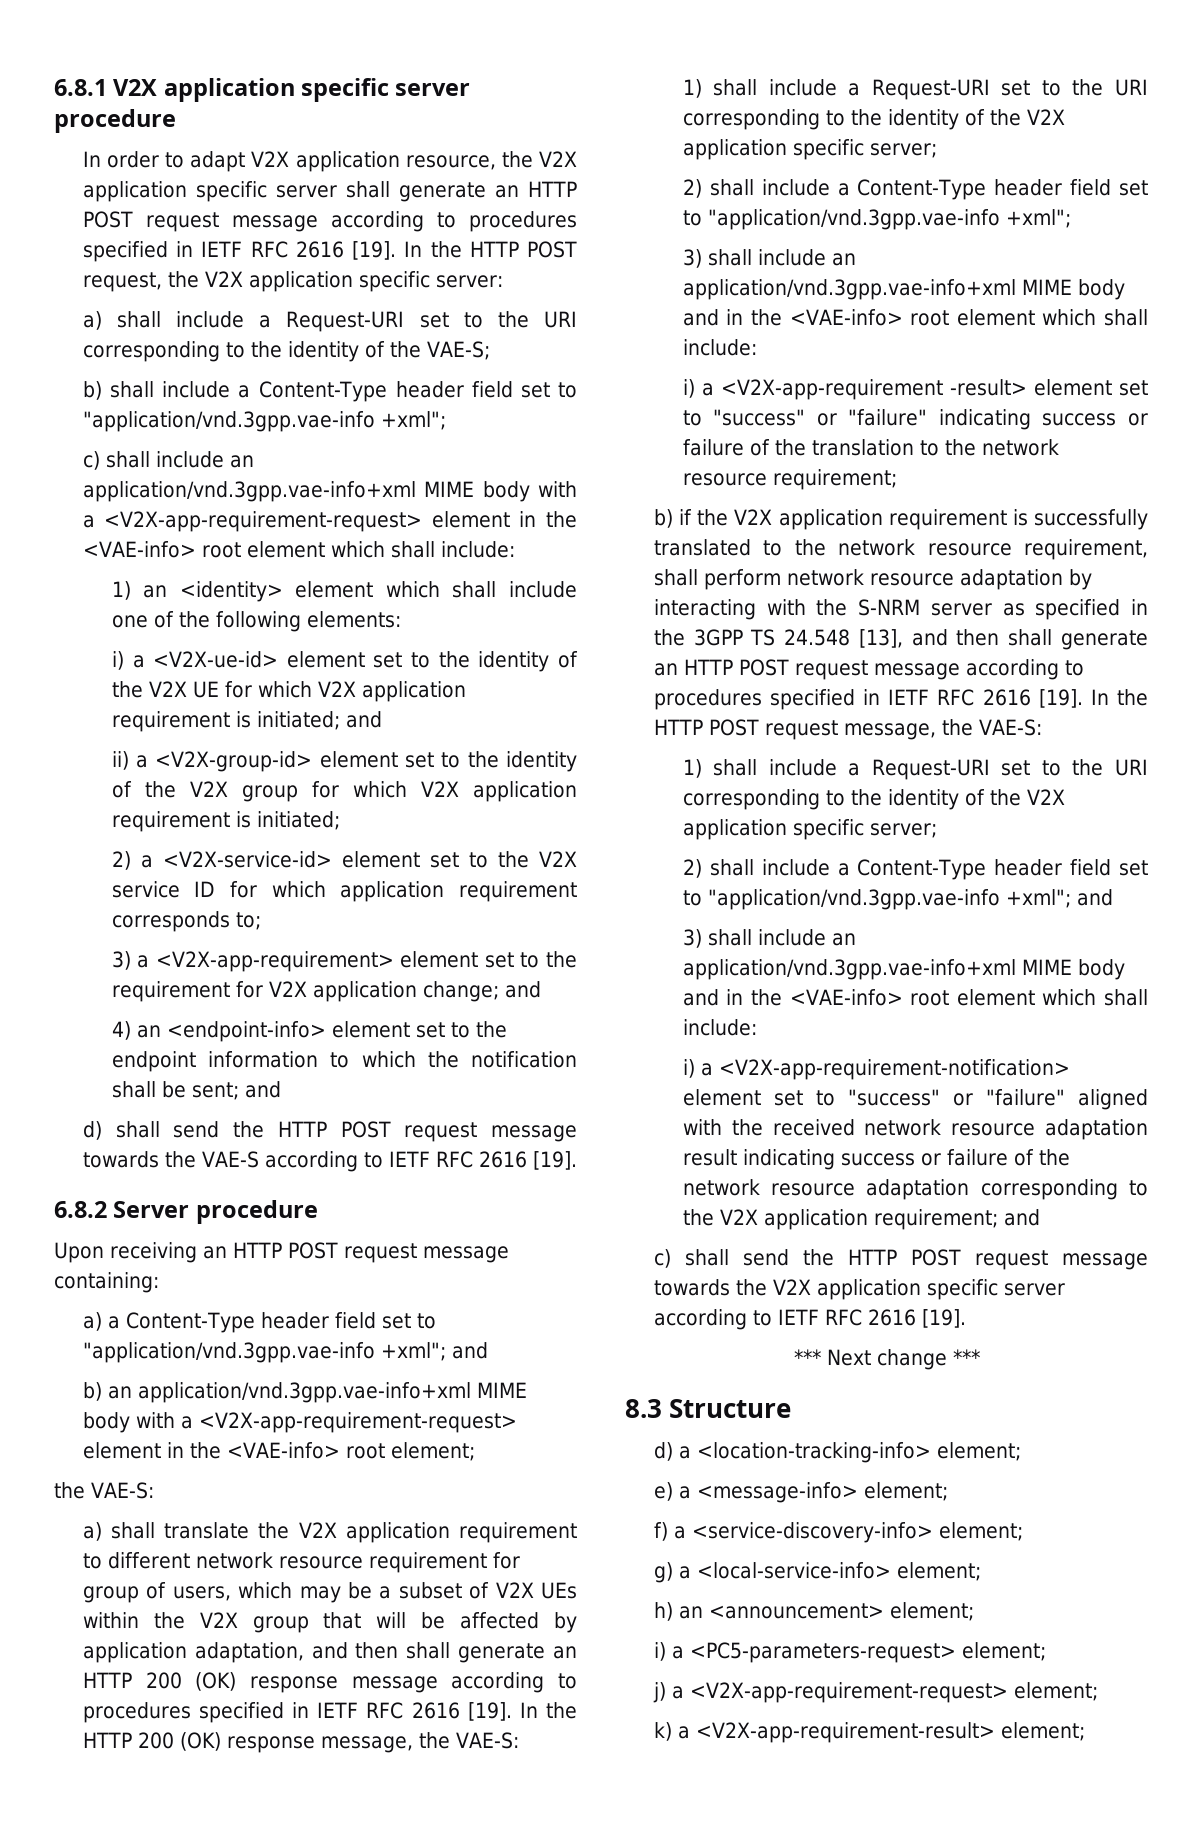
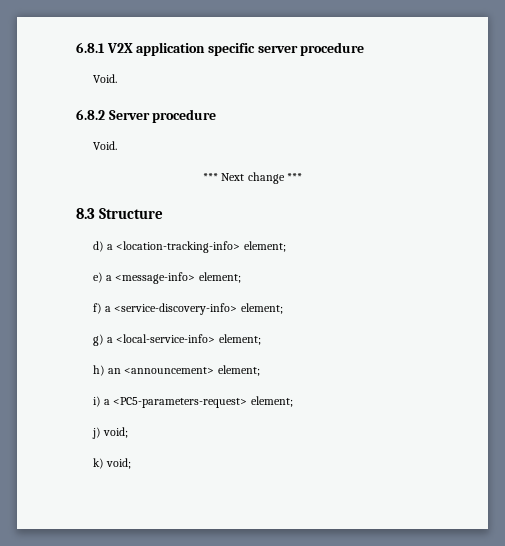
[82,151,577,172] [82,181,577,202] [82,211,577,232] [82,241,578,262] [82,271,503,292] [82,311,577,332] [82,341,490,362] [82,381,577,402] [82,411,446,432] [82,451,254,470] [82,481,577,502] [82,511,577,532] [82,541,515,558] [111,581,577,602] [111,611,401,632] [111,651,578,672] [111,681,466,702] [111,711,382,732] [111,751,578,772] [111,781,577,802] [111,811,340,832] [111,851,578,870] [111,881,577,902] [111,911,261,932] [111,951,577,972] [111,981,541,1002] [111,1021,507,1042] [111,1051,577,1072] [111,1081,281,1100] [82,1121,577,1142] [82,1151,577,1172] [54,1200,318,1224] [54,1242,509,1263] [54,1272,159,1293] [82,1312,436,1333] [82,1342,488,1363] [82,1382,527,1403] [82,1412,517,1433] [82,1442,475,1461] [54,1482,154,1499] [82,1522,577,1543] [82,1552,520,1573] [82,1582,577,1603] [82,1612,577,1633] [82,1642,577,1663] [82,1672,577,1693] [82,1702,577,1723] [82,1732,519,1753] [682,79,1148,100] [682,109,1065,130] [682,139,937,160] [682,179,1148,200] [682,209,1071,230] [682,249,856,268] [682,279,1125,300] [682,309,1148,326] [682,339,757,356] [682,379,1148,400] [682,409,1148,430] [682,439,1059,456] [682,469,897,490] [653,509,1148,530] [653,539,1148,560] [653,569,1092,590] [653,599,1148,620] [653,629,1148,650] [653,659,1084,680] [653,689,1148,710] [653,719,1042,740] [682,759,1148,780] [682,789,1065,810] [682,819,937,840] [682,859,1148,880] [682,889,1113,910] [682,929,856,948] [682,959,1125,980] [682,989,1148,1006] [682,1019,757,1036] [682,1059,1070,1080] [682,1089,1148,1110] [682,1119,1148,1140] [682,1149,1070,1170] [682,1179,1148,1200] [682,1209,1040,1230] [653,1249,1148,1270] [653,1279,1065,1300] [653,1309,966,1330] In order to adapt V2X application resource, the V2X application specific server shall generate an HTTP POST request message according to procedures specified in IETF RFC 2616 [19]. In the HTTP POST request, the V2X application specific server: // a) shall include a Request-URI set to the URI corresponding to the identity of the VAE-S; // b) shall include a Content-Type header field set to "application/vnd.3gpp.vae-info +xml"; // c) shall include an application/vnd.3gpp.vae-info+xml MIME body with a <V2X-app-requirement-request> element in the <VAE-info> root element which shall include: // 1) an <identity> element which shall include one of the following elements: // i) a <V2X-ue-id> element set to the identity of the V2X UE for which V2X application requirement is initiated; and // ii) a <V2X-group-id> element set to the identity of the V2X group for which V2X application requirement is initiated; // 2) a <V2X-service-id> element set to the V2X service ID for which application requirement corresponds to; // 3) a <V2X-app-requirement> element set to the requirement for V2X application change; and // 4) an <endpoint-info> element set to the endpoint information to which the notification shall be sent; and // d) shall send the HTTP POST request message towards the VAE-S according to IETF RFC 2616 [19]. // 6.8.2 Server procedure // Upon receiving an HTTP POST request message containing: // a) a Content-Type header field set to "application/vnd.3gpp.vae-info +xml"; and // b) an application/vnd.3gpp.vae-info+xml MIME body with a <V2X-app-requirement-request> element in the <VAE-info> root element; // the VAE-S: // a) shall translate the V2X application requirement to different network resource requirement for group of users, which may be a subset of V2X UEs within the V2X group that will be affected by application adaptation, and then shall generate an HTTP 200 (OK) response message according to procedures specified in IETF RFC 2616 [19]. In the HTTP 200 (OK) response message, the VAE-S: // 1) shall include a Request-URI set to the URI corresponding to the identity of the V2X application specific server; // 2) shall include a Content-Type header field set to "application/vnd.3gpp.vae-info +xml"; // 3) shall include an application/vnd.3gpp.vae-info+xml MIME body and in the <VAE-info> root element which shall include: // i) a <V2X-app-requirement -result> element set to "success" or "failure" indicating success or failure of the translation to the network resource requirement; // b) if the V2X application requirement is successfully translated to the network resource requirement, shall perform network resource adaptation by interacting with the S-NRM server as specified in the 3GPP TS 24.548 [13], and then shall generate an HTTP POST request message according to procedures specified in IETF RFC 2616 [19]. In the HTTP POST request message, the VAE-S: // 1) shall include a Request-URI set to the URI corresponding to the identity of the V2X application specific server; // 2) shall include a Content-Type header field set to "application/vnd.3gpp.vae-info +xml"; and // 3) shall include an application/vnd.3gpp.vae-info+xml MIME body and in the <VAE-info> root element which shall include: // i) a <V2X-app-requirement-notification> element set to "success" or "failure" aligned with the received network resource adaptation result indicating success or failure of the network resource adaptation corresponding to the V2X application requirement; and // c) shall send the HTTP POST request message towards the V2X application specific server according to IETF RFC 2616 [19]. -> [92,74,117,83] [76,109,217,123] [92,141,117,150] Void. // 6.8.2 Server procedure // Void.
[671,1682,1098,1703] [653,1722,1085,1743] a <V2X-app-requirement-request> element; // k) a <V2X-app-requirement-result> element; -> [103,427,129,438] [92,458,132,469] void; // k) void;

